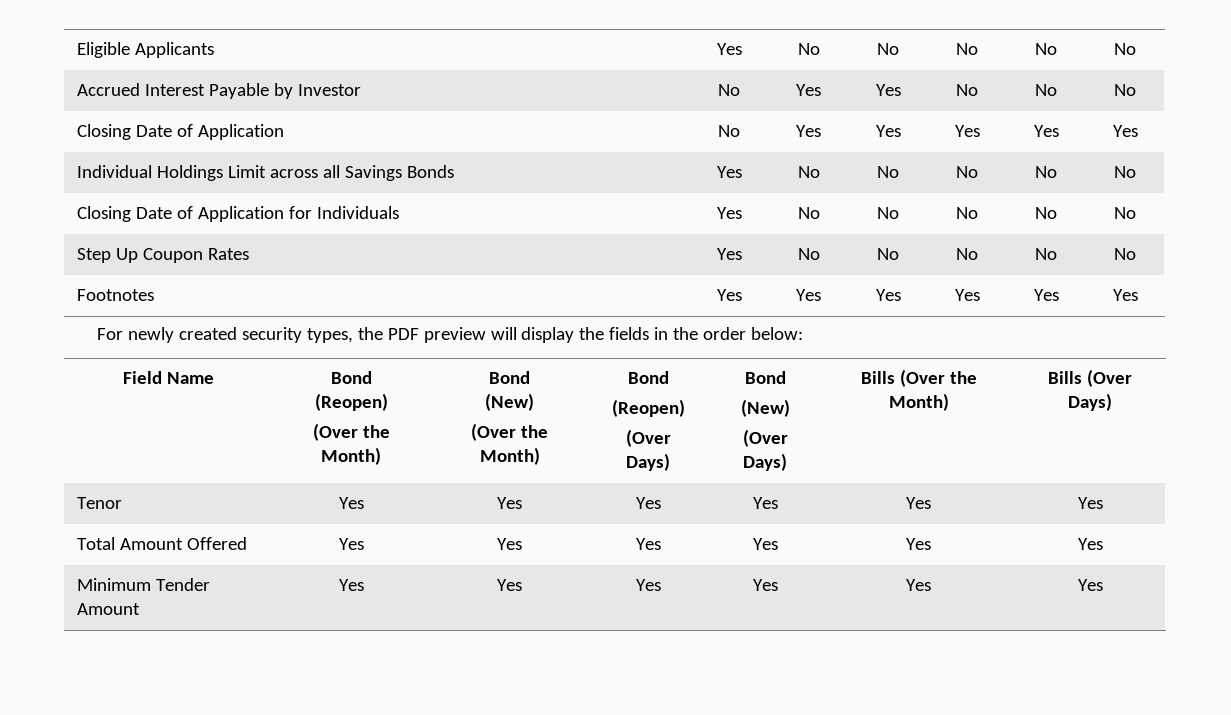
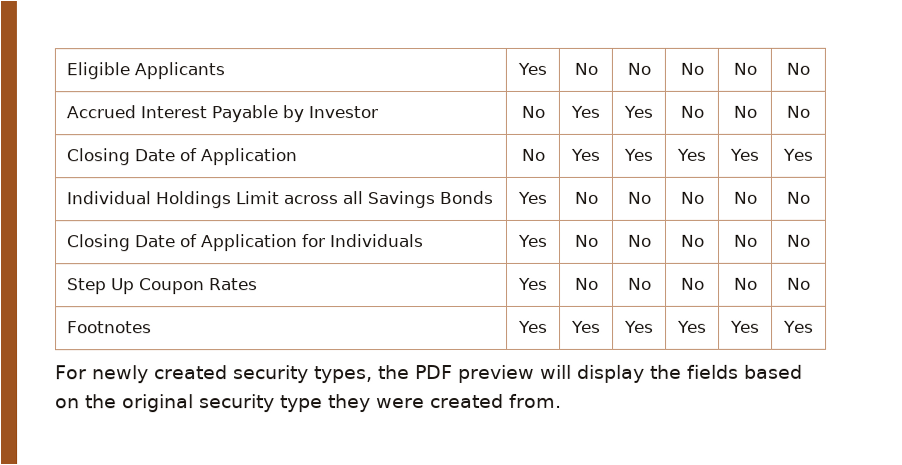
[654,327,804,340] [122,371,214,384] [330,371,372,384] [314,393,388,411] [312,423,390,441] [321,447,381,465] [489,371,530,384] [485,393,534,411] [471,423,548,441] [479,447,540,465] [627,371,669,384] [611,399,685,417] [625,429,671,447] [626,453,670,471] [744,371,786,384] [740,399,790,417] [742,429,788,447] [743,453,787,471] [860,369,977,387] [888,393,949,411] [1048,369,1132,387] [1068,393,1112,411] [77,497,123,509] [338,497,364,509] [497,497,522,509] [635,497,661,509] [752,497,778,509] [905,497,931,509] [1077,497,1103,509] [77,537,248,550] [338,538,364,550] [497,538,522,550] [635,538,661,550] [752,538,778,550] [905,538,931,550] [1077,538,1103,550] [77,578,211,591] [77,603,141,615] [338,579,364,591] [497,579,522,591] [635,579,661,591] [752,579,778,591] [905,579,931,591] [1077,579,1103,591] in the order below: // Field Name | Bond // (Reopen) // (Over the Month) | Bond // (New) // (Over the Month) | Bond // (Reopen) // (Over Days) | Bond // (New) // (Over Days) | Bills (Over the Month) | Bills (Over Days) // Tenor | Yes | Yes | Yes | Yes | Yes | Yes // Total Amount Offered | Yes | Yes | Yes | Yes | Yes | Yes // Minimum Tender Amount | Yes | Yes | Yes | Yes | Yes | Yes -> [743,364,803,379] [55,393,562,413] based on the original security type they were created from.

